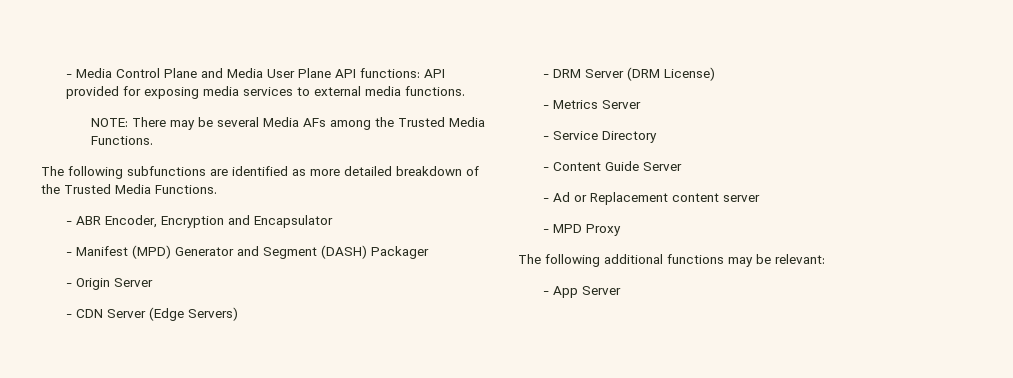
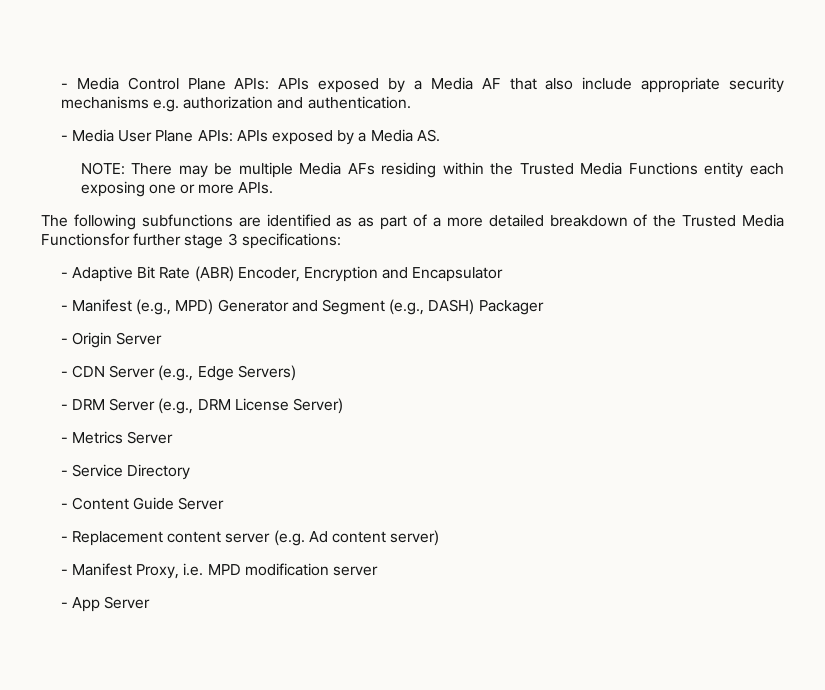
[201,68,446,78] [66,86,466,99] and Media User Plane API functions: API provided for exposing media services to external media functions. -> [234,77,785,93] [60,96,411,112] [60,129,440,145] APIs: APIs exposed by a Media AF that also include appropriate security mechanisms e.g. authorization and authentication. // - Media User Plane APIs: APIs exposed by a Media AS.
[217,117,260,127] several -> [238,162,293,178] multiple
[330,117,486,130] [91,136,154,145] among the Trusted Media Functions. -> [381,162,785,178] [80,181,274,197] residing within the Trusted Media Functions entity each exposing one or more APIs.
(306, 172) none -> [358,214,441,230] as part of a
[155,185,217,194] [66,216,102,225] Functions. // - ABR -> [41,233,341,249] [60,266,234,282] Functionsfor further stage 3 specifications: // - Adaptive Bit Rate (ABR)
[132,245,172,259] (MPD) -> [136,299,214,315] (e.g., MPD)
[321,245,368,259] (DASH) -> [389,299,475,315] (e.g., DASH)
[149,307,185,321] (Edge -> [158,365,234,381] (e.g., Edge
[627,67,716,81] (DRM License) -> [158,398,343,414] (e.g., DRM License Server)
[553,192,588,202] Ad or -> (68, 539) none
[543,224,622,236] [518,254,825,267] // - MPD Proxy // The following additional functions may be relevant: -> [273,530,440,546] [60,563,378,579] (e.g. Ad content server) // - Manifest Proxy, i.e. MPD modification server

